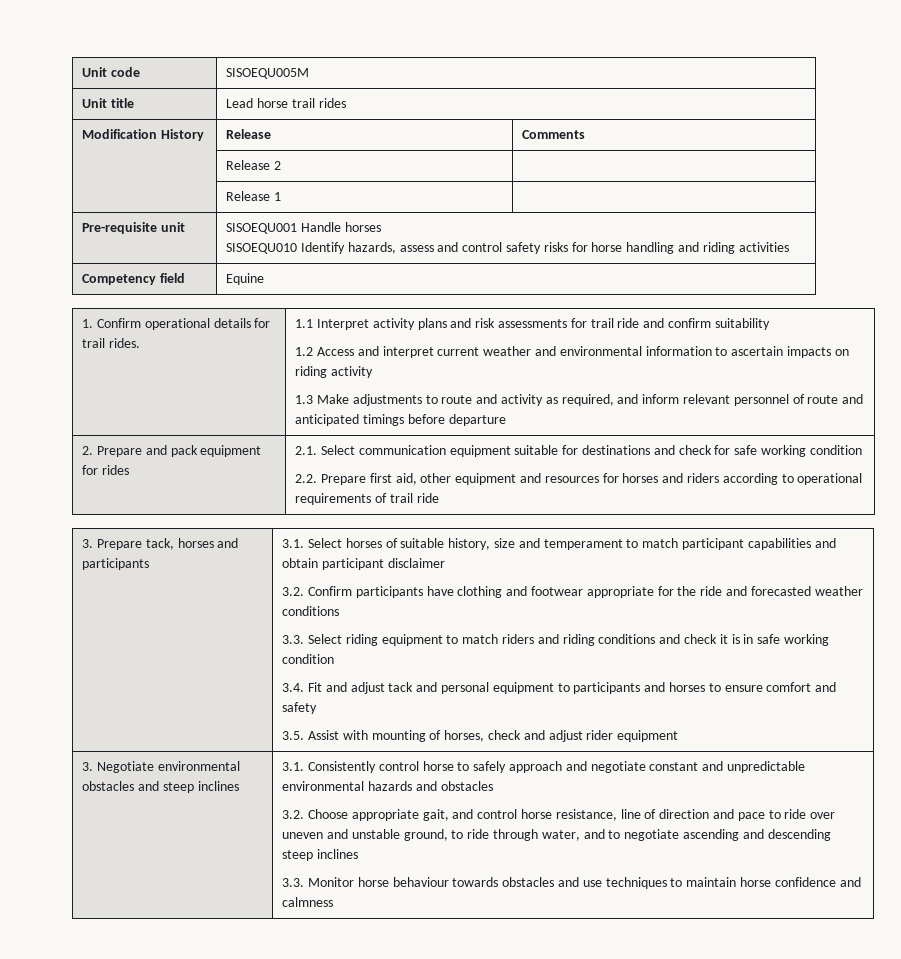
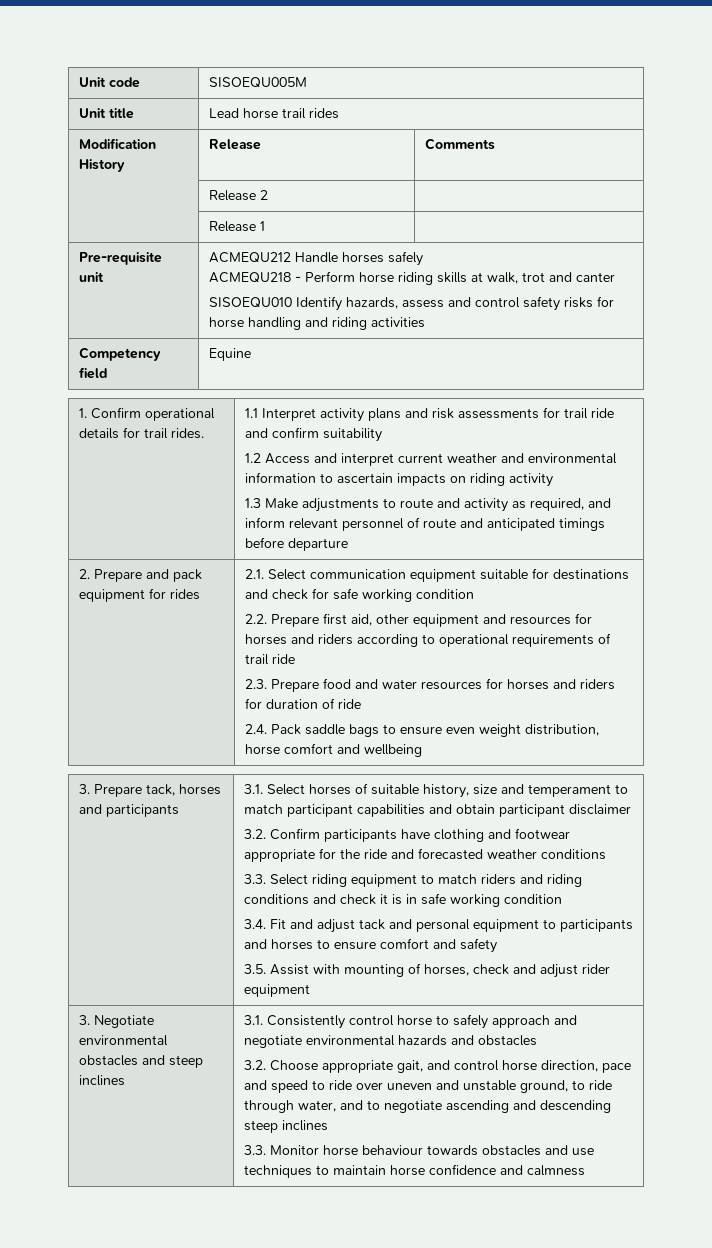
[226,223,298,234] SISOEQU001 -> [208,252,291,263] ACMEQU212
(381, 227) none -> [387,251,423,266] [208,271,615,285] safely // ACMEQU218 - Perform horse riding skills at walk, trot and canter
(439, 498) none -> [244,678,615,692] [244,698,361,709] [244,724,599,737] [244,743,422,757] // 2.3. Prepare food and water resources for horses and riders for duration of ride // 2.4. Pack saddle bags to ensure even weight distribution, horse comfort and wellbeing
[649,761,805,773] constant and unpredictable -> (302, 1041) none
[555,809,765,821] resistance, line of direction and pace -> [540,1060,631,1073] [243,1080,308,1093] direction, pace and speed

